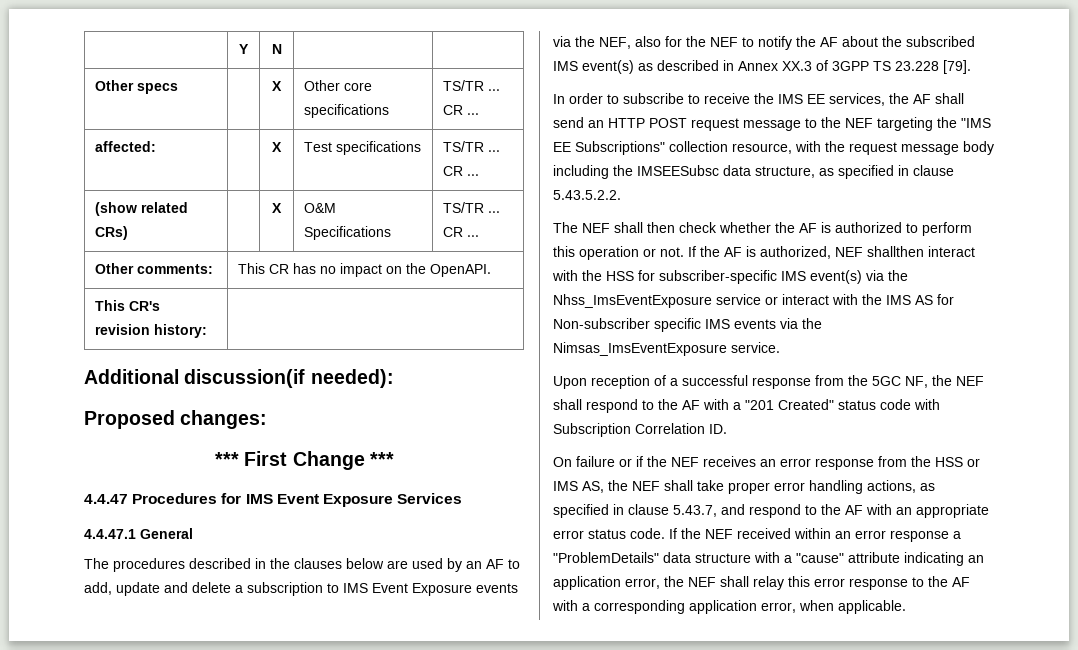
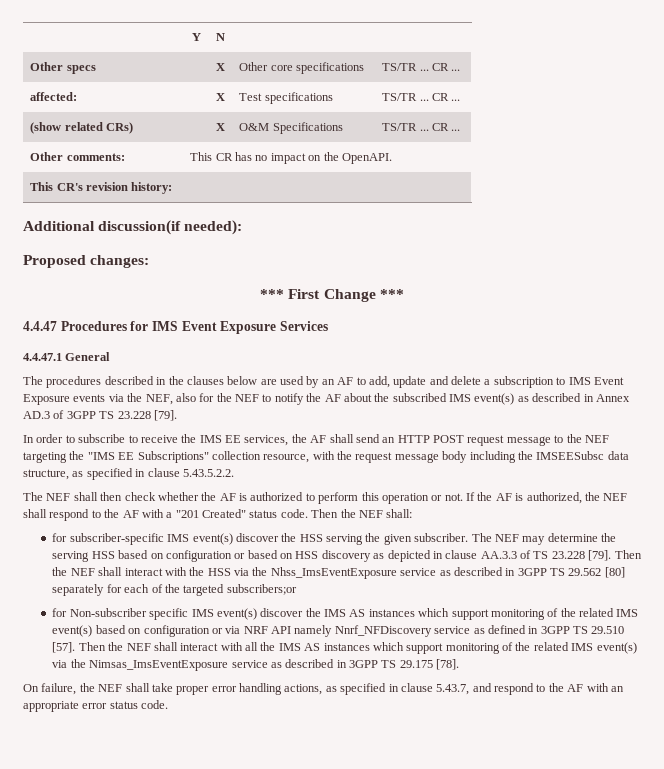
[782,61,812,71] XX.3 -> [23,411,50,419] AD.3
[835,246,975,257] [552,270,908,284] [553,294,954,308] [553,318,822,332] [553,342,780,356] [553,375,928,389] NEF shallthen interact with the HSS for subscriber-specific IMS event(s) via the Nhss_ImsEventExposure service or interact with the IMS AS for Non-subscriber specific IMS events via the Nimsas_ImsEventExposure service. // Upon reception of a successful response from the 5GC NF, -> (582, 498) none
[880,399,940,410] [553,423,727,437] [553,456,980,470] [553,481,604,493] code with Subscription Correlation ID. // On failure or if the NEF receives an error response from the HSS or IMS AS, -> [280,509,413,518] [52,533,617,545] [52,550,642,562] [52,567,625,579] [52,584,297,596] [52,608,639,620] [52,625,625,637] [52,642,637,654] [52,659,460,671] [23,683,77,695] code. Then the NEF shall: // for subscriber-specific IMS event(s) discover the HSS serving the given subscriber. The NEF may determine the serving HSS based on configuration or based on HSS discovery as depicted in clause AA.3.3 of TS 23.228 [79]. Then the NEF shall interact with the HSS via the Nhss_ImsEventExposure service as described in 3GPP TS 29.562 [80] separately for each of the targeted subscribers;or // for Non-subscriber specific IMS event(s) discover the IMS AS instances which support monitoring of the related IMS event(s) based on configuration or via NRF API namely Nnrf_NFDiscovery service as defined in 3GPP TS 29.510 [57]. Then the NEF shall interact with all the IMS AS instances which support monitoring of the related IMS event(s) via the Nimsas_ImsEventExposure service as described in 3GPP TS 29.175 [78]. // On failure,
[669,528,961,542] [553,552,984,566] [553,576,970,590] [552,600,906,614] If the NEF received within an error response a "ProblemDetails" data structure with a "cause" attribute indicating an application error, the NEF shall relay this error response to the AF with a corresponding application error, when applicable. -> (169, 704) none

